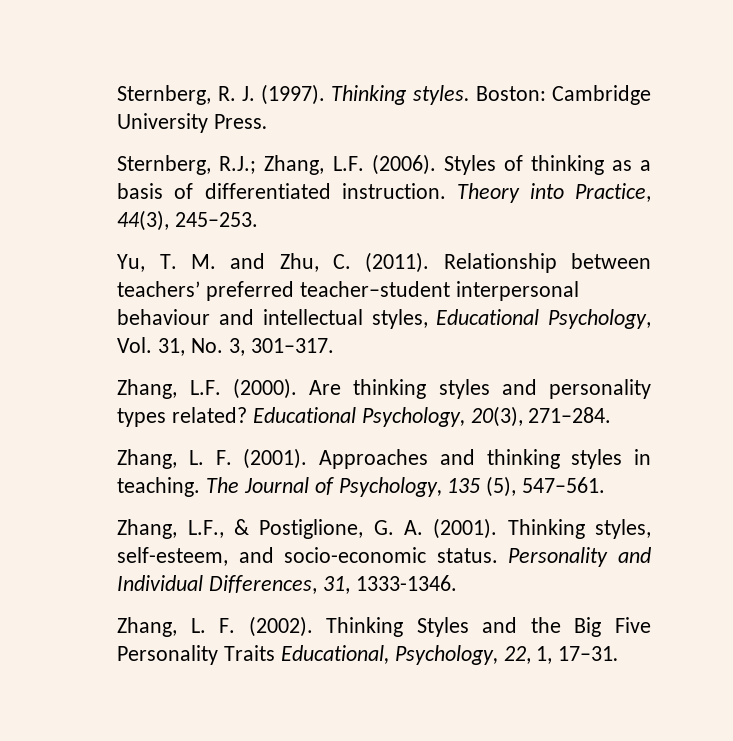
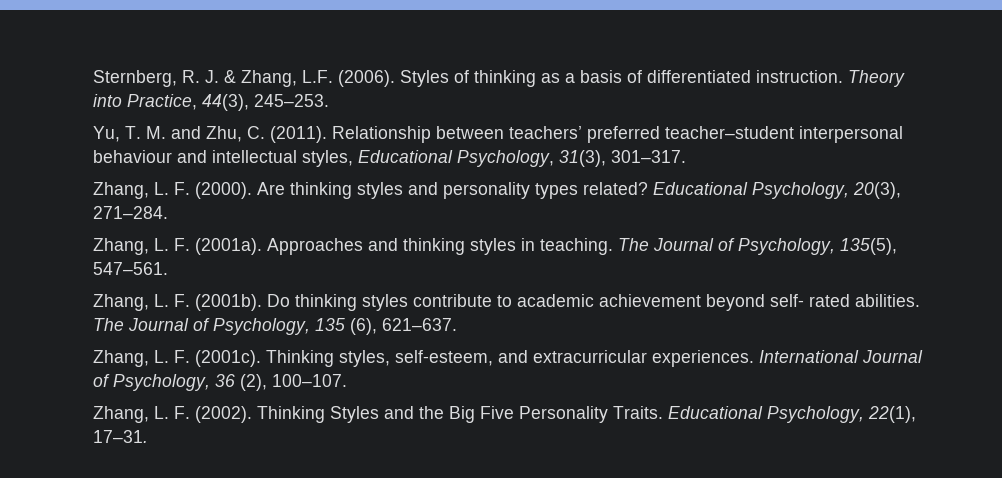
[261,84,651,105] [117,113,269,133] [117,155,257,175] (1997). Thinking styles. Boston: Cambridge University Press. // Sternberg, R.J.; -> [224,70,237,83] &
[117,337,245,356] Vol. 31, No. 3, -> [559,150,607,167] 31(3),
[189,380,221,395] L.F. -> [154,182,191,195] L. F.
[243,448,308,469] (2001). -> [195,238,263,255] (2001a).
[447,476,517,497] 135 (5), -> [840,238,898,255] 135(5),
[187,518,651,539] [117,547,651,567] [117,575,457,594] L.F., & Postiglione, G. A. (2001). Thinking styles, self-esteem, and socio-economic status. Personality and Individual Differences, 31, 1333-1346. -> [154,294,921,311] [93,318,458,335] [93,350,924,367] [93,374,348,391] L. F. (2001b). Do thinking styles contribute to academic achievement beyond self- rated abilities. The Journal of Psychology, 135 (6), 621–637. // Zhang, L. F. (2001c). Thinking styles, self-esteem, and extracurricular experiences. International Journal of Psychology, 36 (2), 100–107.
[224,645,553,665] Traits Educational, Psychology, 22, 1, -> [613,406,917,423] Traits. Educational Psychology, 22(1),

